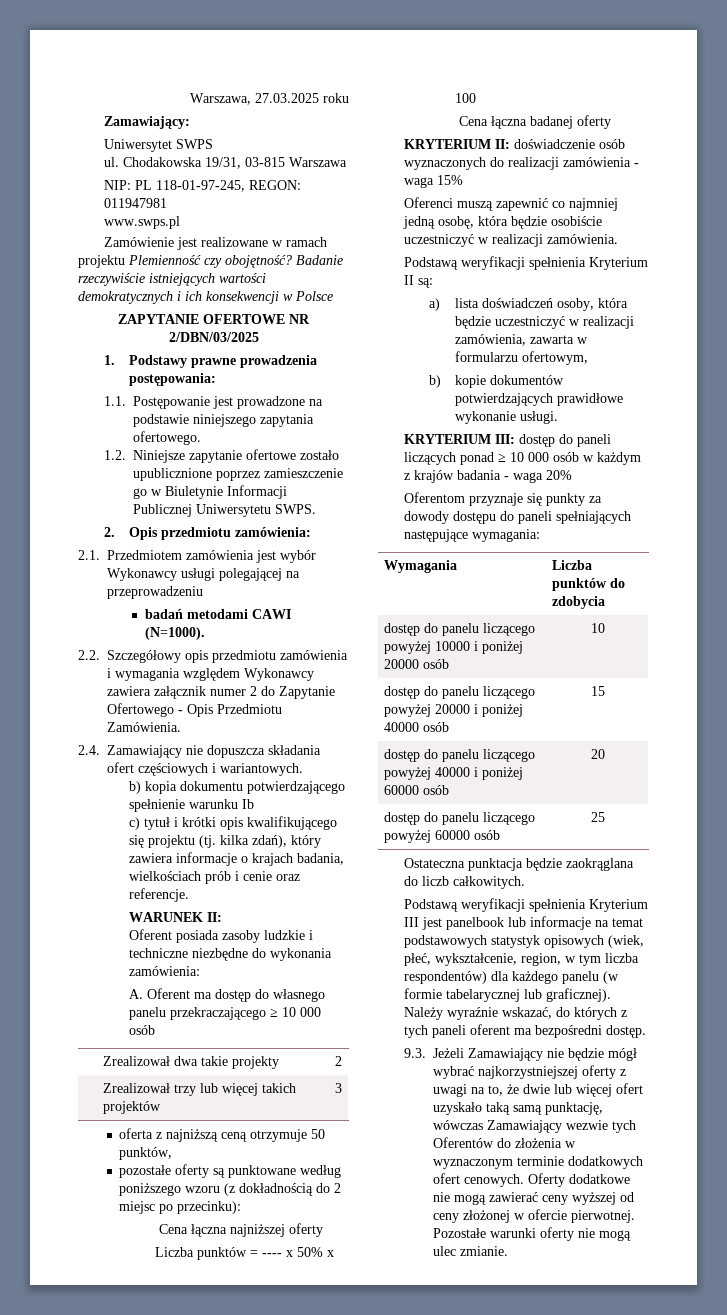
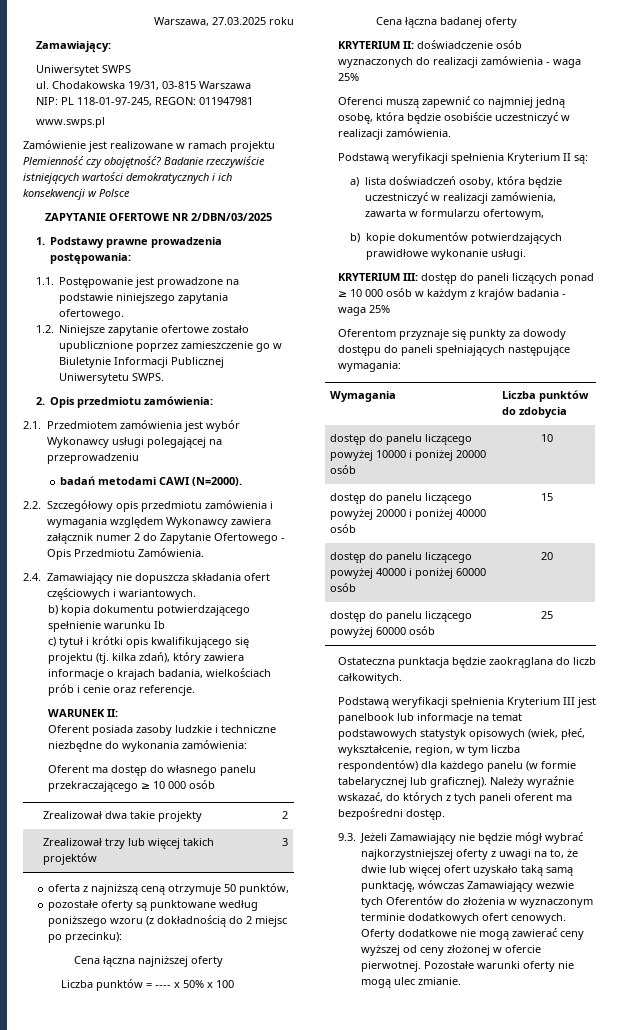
[144,627,205,640] (N=1000). -> [192,477,243,486] (N=2000).
[129,989,144,999] A. -> (248, 744) none
[436,175,463,185] 15% -> [337,73,359,81] 25%
[545,470,572,480] 20% -> [368,305,390,313] 25%

